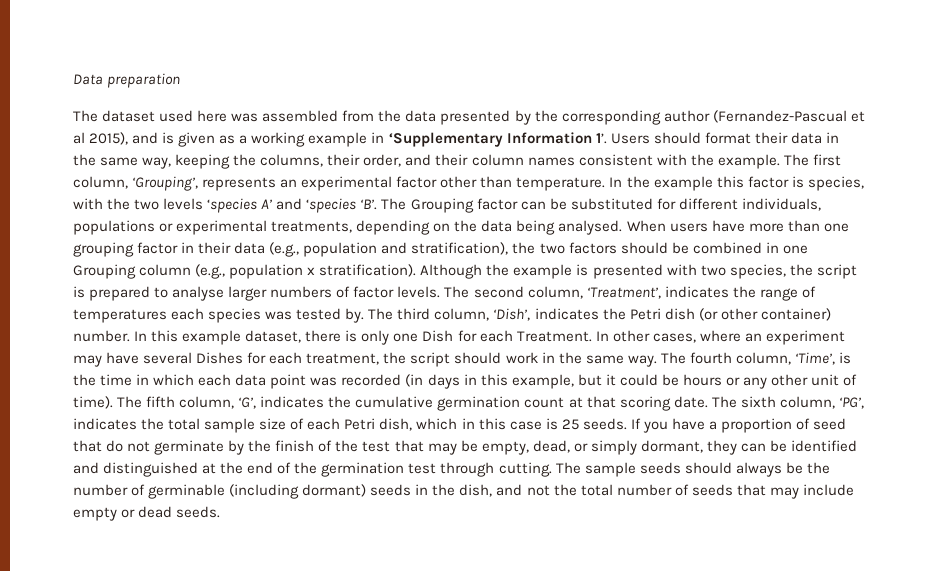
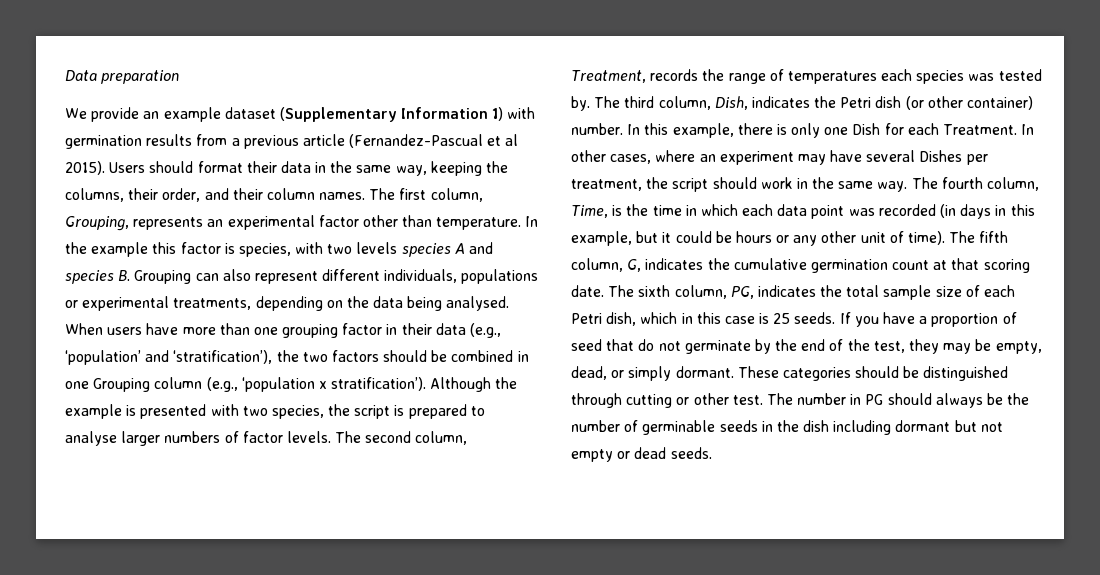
[73,110,865,125] [73,132,607,147] The dataset used here was assembled from the data presented by the corresponding author (Fernandez-Pascual et al 2015), and is given as a working example in ‘Supplementary Information 1’. -> [65,107,536,122] [65,134,519,149] [65,161,105,175] We provide an example dataset (Supplementary Information 1) with germination results from a previous article (Fernandez-Pascual et al 2015).
[527,154,780,169] names consistent with the example. -> [319,192,366,200] names.
[132,176,199,191] ‘Grouping’, -> [65,216,129,231] Grouping,
[107,198,131,210] the -> (324, 248) none
[207,198,676,213] ‘species A’ and ‘species ‘B’. The Grouping factor can be substituted for -> [401,242,494,257] [65,269,318,284] species A and species B. Grouping can also represent
[303,242,509,257] population and stratification), -> [65,350,273,365] ‘population’ and ‘stratification’),
[229,264,417,279] population x stratification). -> [241,377,427,392] ‘population x stratification’).
[586,286,729,299] ‘Treatment’, indicates -> [571,69,699,83] Treatment, records
[493,308,531,321] ‘Dish’, -> [714,96,748,110] Dish,
[182,330,302,345] example dataset, -> [672,123,734,138] example,
[247,352,303,364] for each -> [966,154,988,165] per
[794,352,835,365] ‘Time’, -> [571,205,608,218] Time,
[238,397,257,409] ‘G’, -> [627,259,642,272] G,
[838,397,864,409] ‘PG’, -> [730,286,754,299] PG,
[275,440,424,452] finish of the test that -> [801,339,940,354] end of the test, they
[640,440,858,455] [73,462,681,477] dormant, they can be identified and distinguished at the end of the germination test through cutting. The sample seeds -> [675,366,1009,381] [571,393,884,408] dormant. These categories should be distinguished through cutting or other test. The number in PG
[229,484,367,499] (including dormant) -> (716, 427) none
[459,484,854,499] dish, and not the total number of seeds that may include -> [803,420,1003,435] dish including dormant but not

